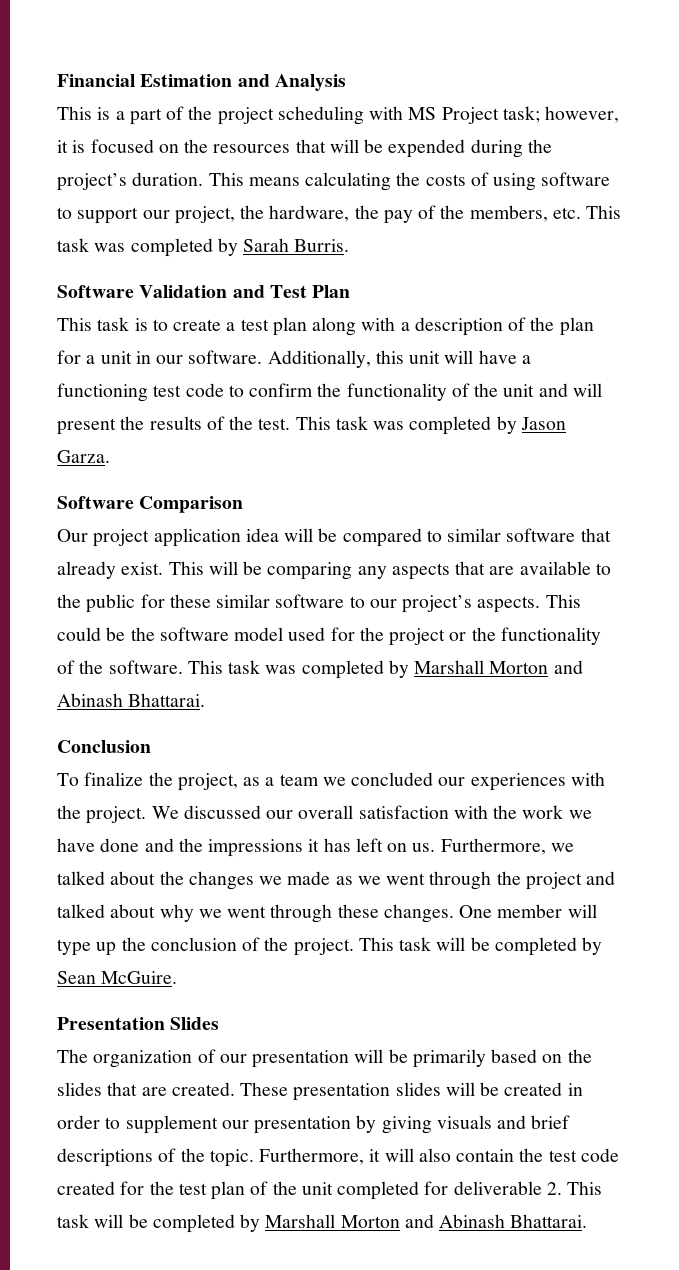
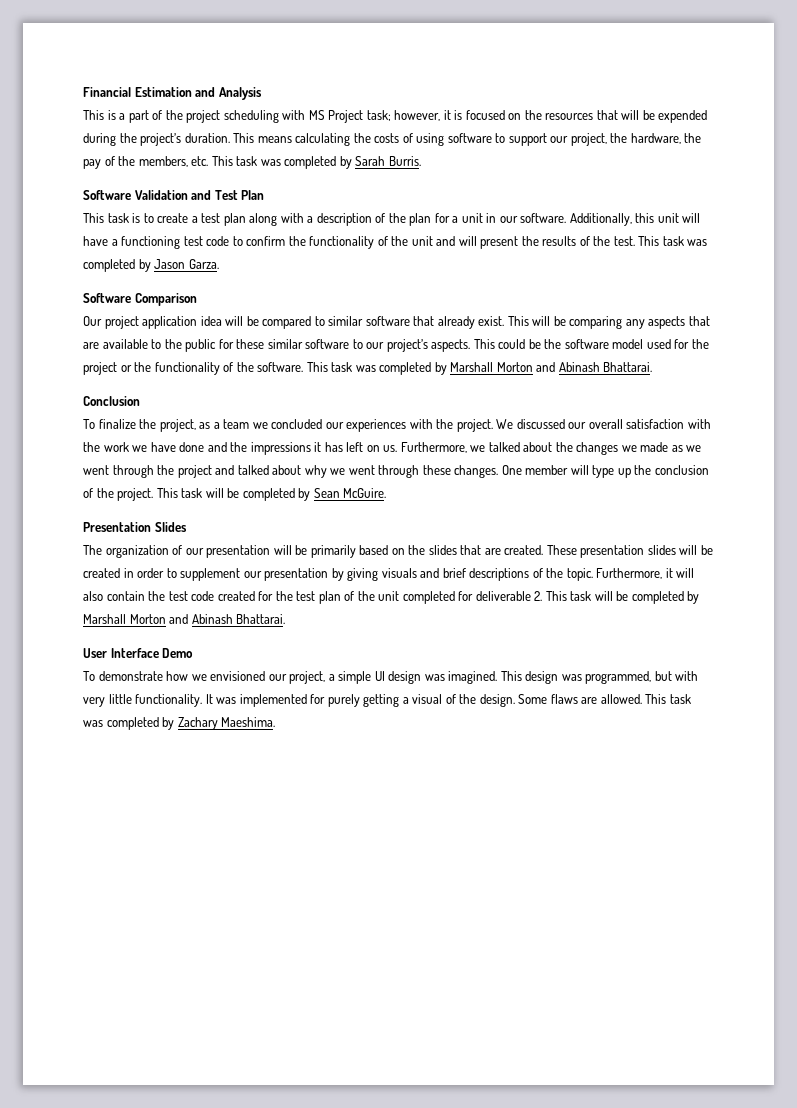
(588, 1221) none -> [83,648,194,658] [83,671,699,684] [83,694,691,707] [83,717,276,730] // User Interface Demo // To demonstrate how we envisioned our project, a simple UI design was imagined. This design was programmed, but with very little functionality. It was implemented for purely getting a visual of the design. Some flaws are allowed. This task was completed by Zachary Maeshima.

